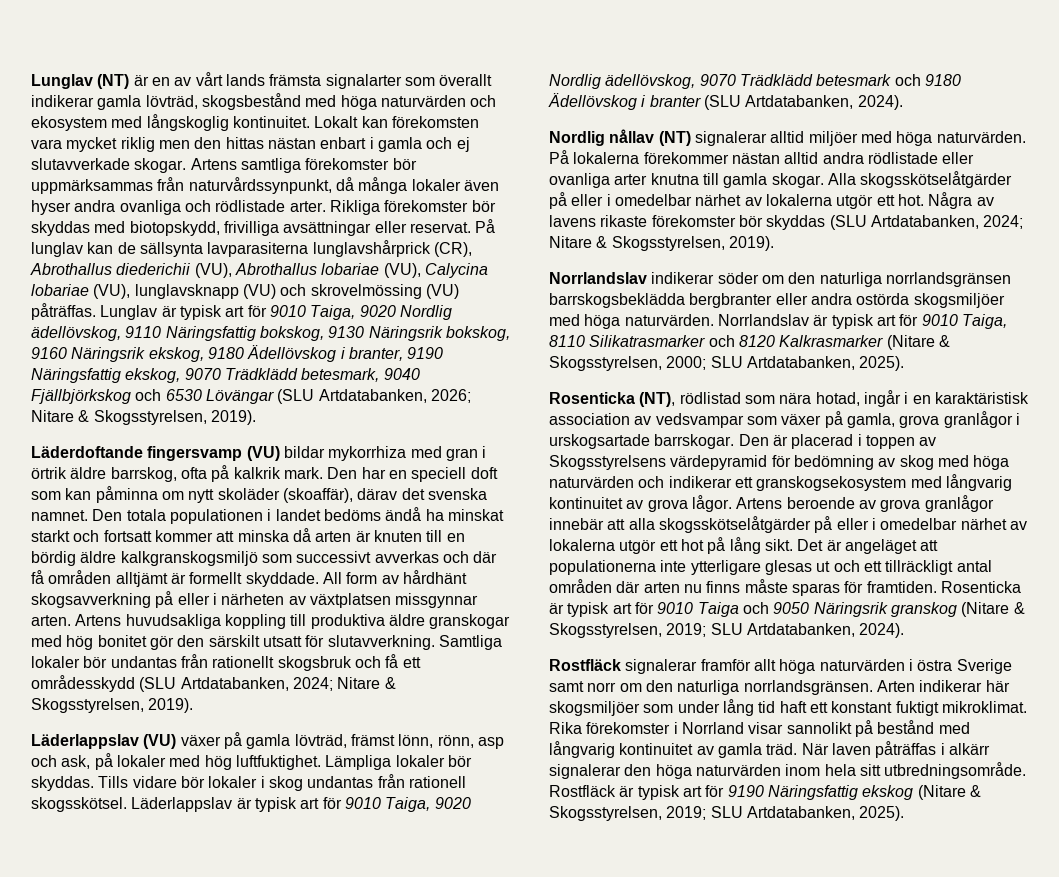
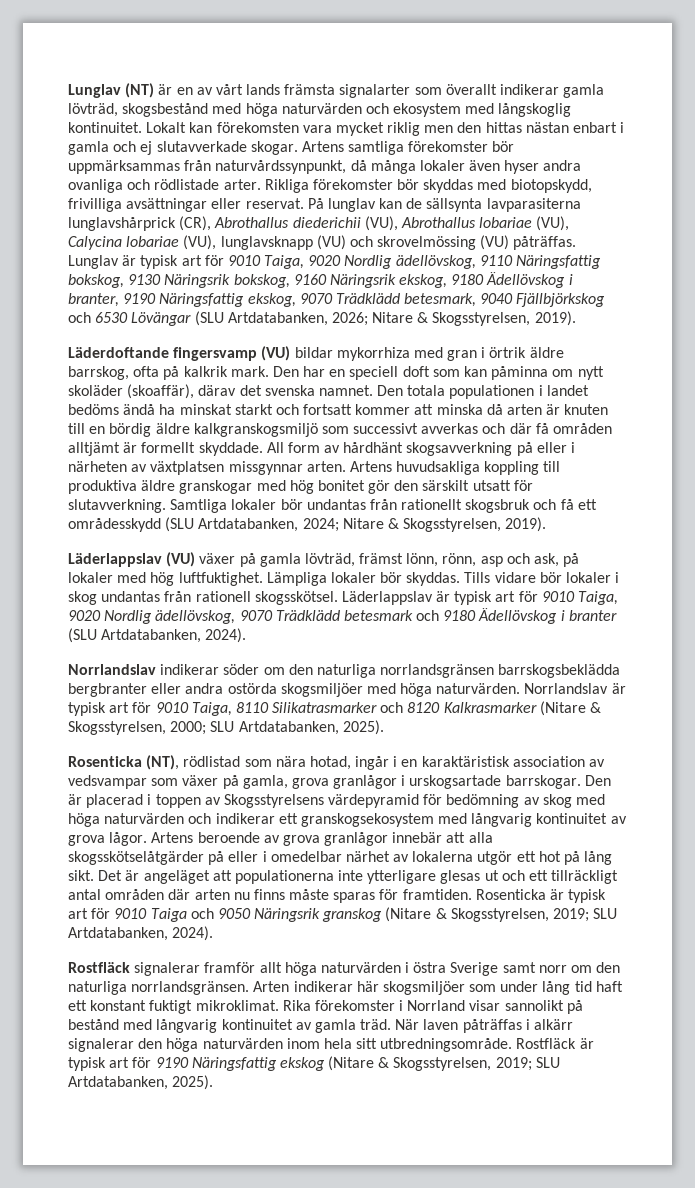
[549,129,1026,146] [549,150,975,164] [549,171,1013,188] [549,192,994,209] [549,215,1024,230] [549,236,774,251] // Nordlig nållav (NT) signalerar alltid miljöer med höga naturvärden. På lokalerna förekommer nästan alltid andra rödlistade eller ovanliga arter knutna till gamla skogar. Alla skogsskötselåtgärder på eller i omedelbar närhet av lokalerna utgör ett hot. Några av lavens rikaste förekomster bör skyddas (SLU Artdatabanken, 2024; Nitare & Skogsstyrelsen, 2019). -> (247, 635) none

